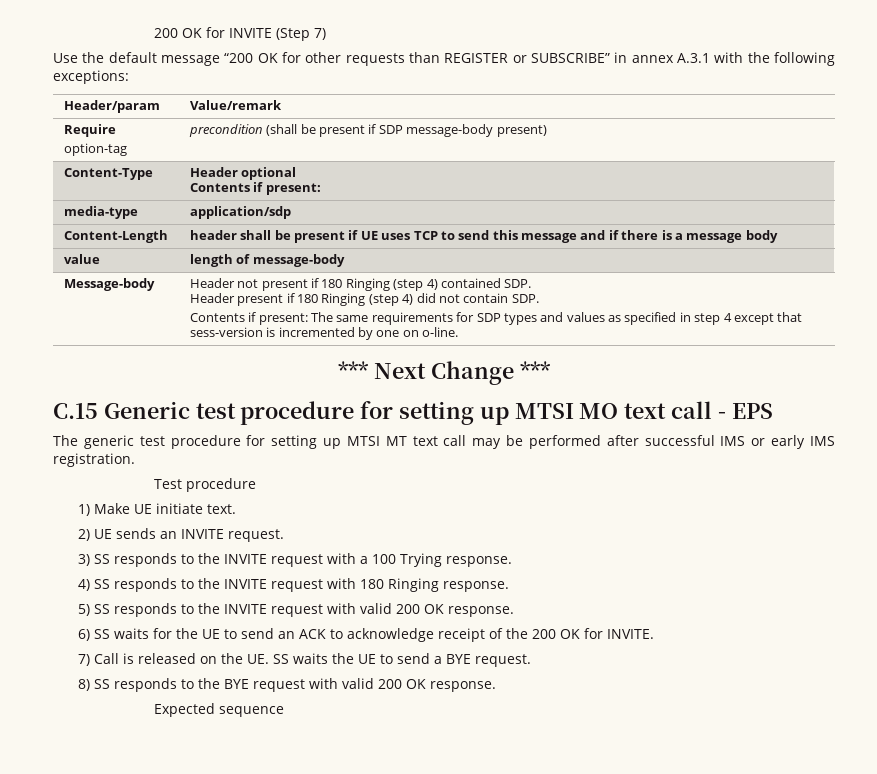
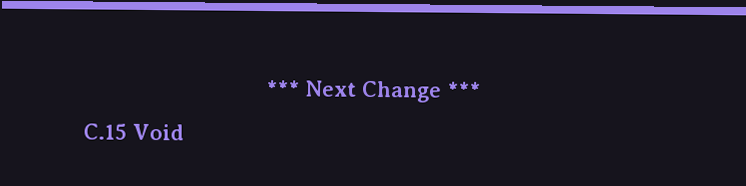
[154,27,327,41] [53,52,836,66] [53,70,129,84] [63,100,160,113] [189,100,282,110] [63,124,116,137] [63,143,127,156] [188,124,547,137] [63,168,153,180] [189,167,297,180] [189,182,321,195] [63,206,138,219] [189,206,291,219] [63,230,168,243] [189,230,778,243] [63,254,100,264] [189,254,345,267] [63,278,155,291] [189,278,532,291] [189,293,539,306] [189,312,803,325] [189,327,459,340] 200 OK for INVITE (Step 7) // Use the default message “200 OK for other requests than REGISTER or SUBSCRIBE” in annex A.3.1 with the following exceptions: // Header/param | Value/remark // Require // option-tag | precondition (shall be present if SDP message-body present) // Content-Type | Header optional // Contents if present: // media-type | application/sdp // Content-Length | header shall be present if UE uses TCP to send this message and if there is a message body // value | length of message-body // Message-body | Header not present if 180 Ringing (step 4) contained SDP. // Header present if 180 Ringing (step 4) did not contain SDP. // Contents if present: The same requirements for SDP types and values as specified in step 4 except that sess-version is incremented by one on o-line. // -> (265, 88) none
[103,401,773,425] [53,435,836,449] [53,453,135,467] [154,478,257,492] [78,503,237,516] [78,528,285,542] [78,553,513,567] [78,578,510,592] [78,603,515,617] [78,628,655,642] [78,653,532,667] [78,678,497,692] [154,703,285,717] Generic test procedure for setting up MTSI MO text call - EPS // The generic test procedure for setting up MTSI MT text call may be performed after successful IMS or early IMS registration. // Test procedure // 1) Make UE initiate text. // 2) UE sends an INVITE request. // 3) SS responds to the INVITE request with a 100 Trying response. // 4) SS responds to the INVITE request with 180 Ringing response. // 5) SS responds to the INVITE request with valid 200 OK response. // 6) SS waits for the UE to send an ACK to acknowledge receipt of the 200 OK for INVITE. // 7) Call is released on the UE. SS waits the UE to send a BYE request. // 8) SS responds to the BYE request with valid 200 OK response. // Expected sequence -> [132,123,184,141] Void

